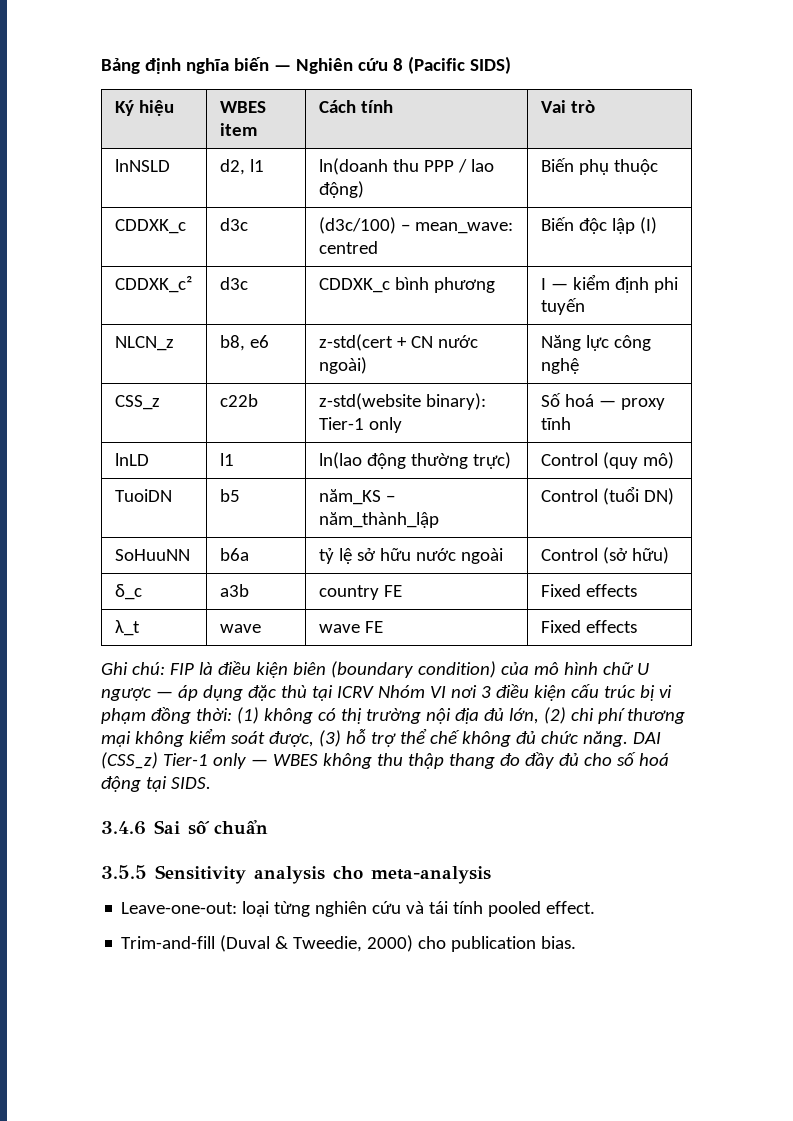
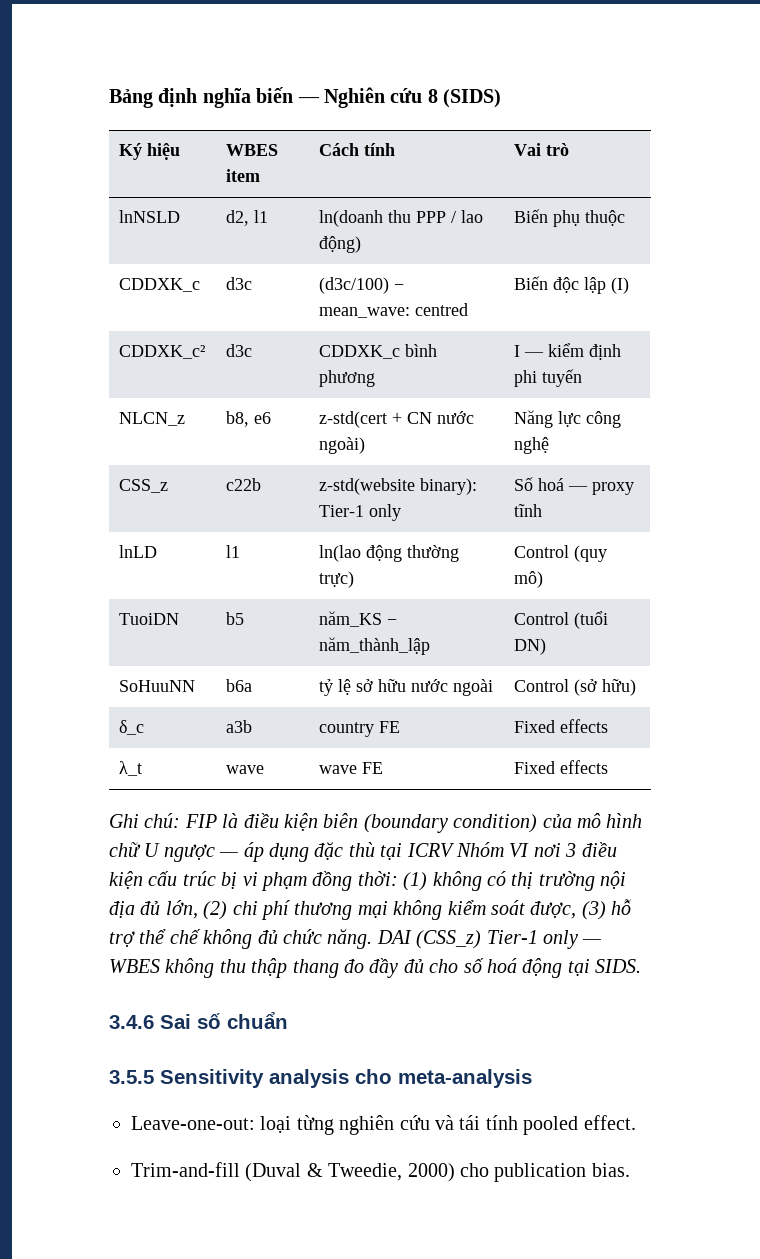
[407,56,511,74] (Pacific SIDS) -> [443,89,502,108] (SIDS)

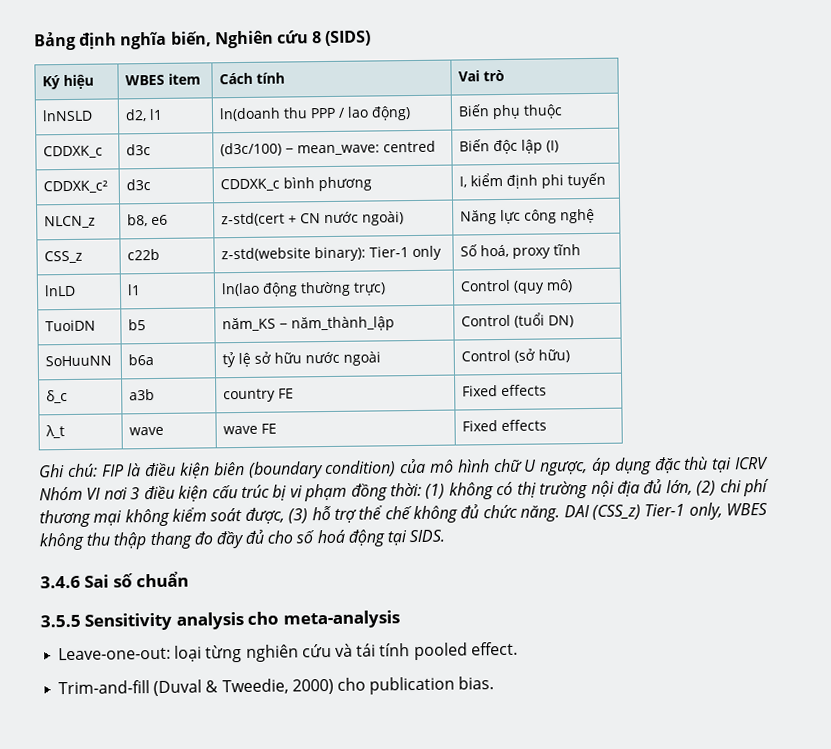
[256,87,320,103] biến — -> [170,31,212,47] biến,
[514,345,545,357] I — -> [459,176,468,188] I,
[538,478,589,491] hoá — -> [480,244,510,258] hoá,
[163,844,239,862] ngược — -> [540,461,589,476] ngược,
[542,930,602,949] only — -> [688,502,723,520] only,

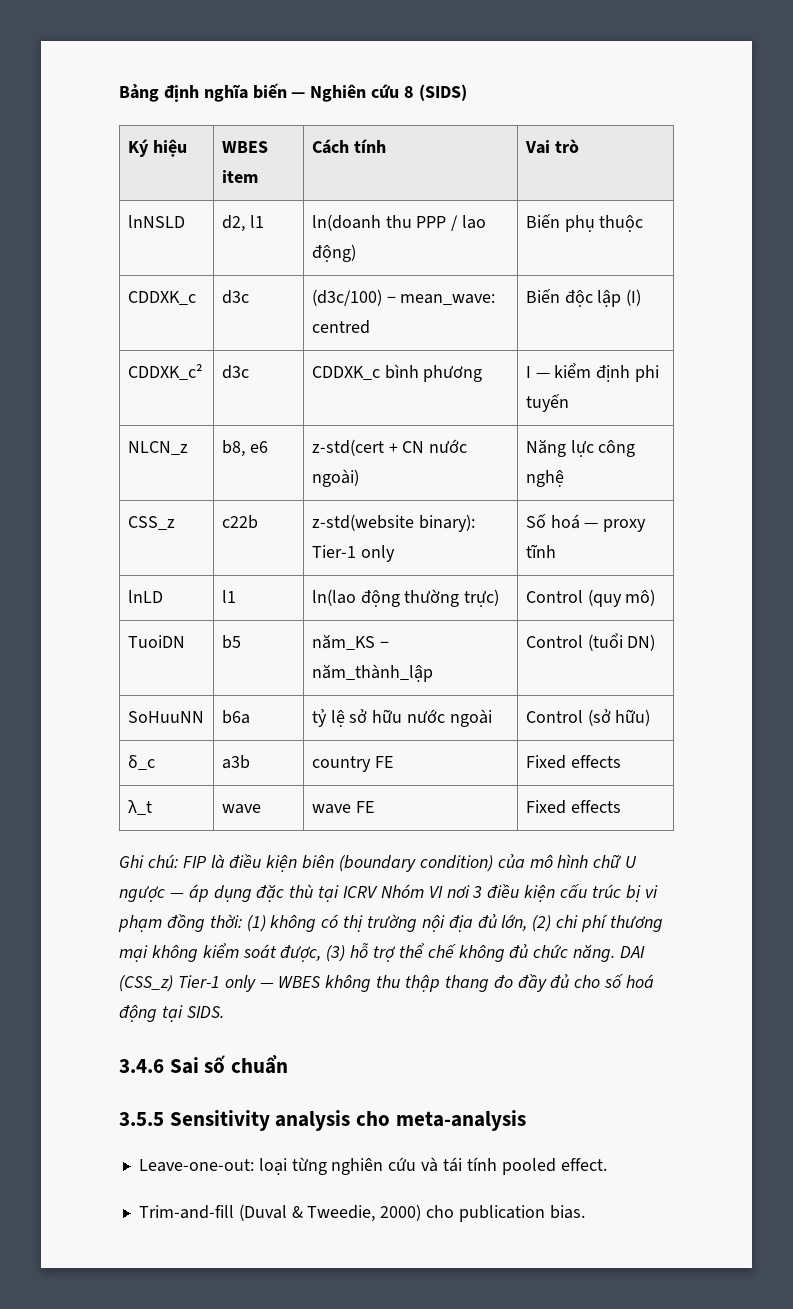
[170,31,212,47] biến, -> [252,83,306,99] biến —
[459,176,468,188] I, -> [525,366,550,378] I —
[480,244,510,258] hoá, -> [550,514,599,529] hoá —
[540,461,589,476] ngược, -> [119,885,184,902] ngược —
[688,502,723,520] only, -> [224,975,274,992] only —

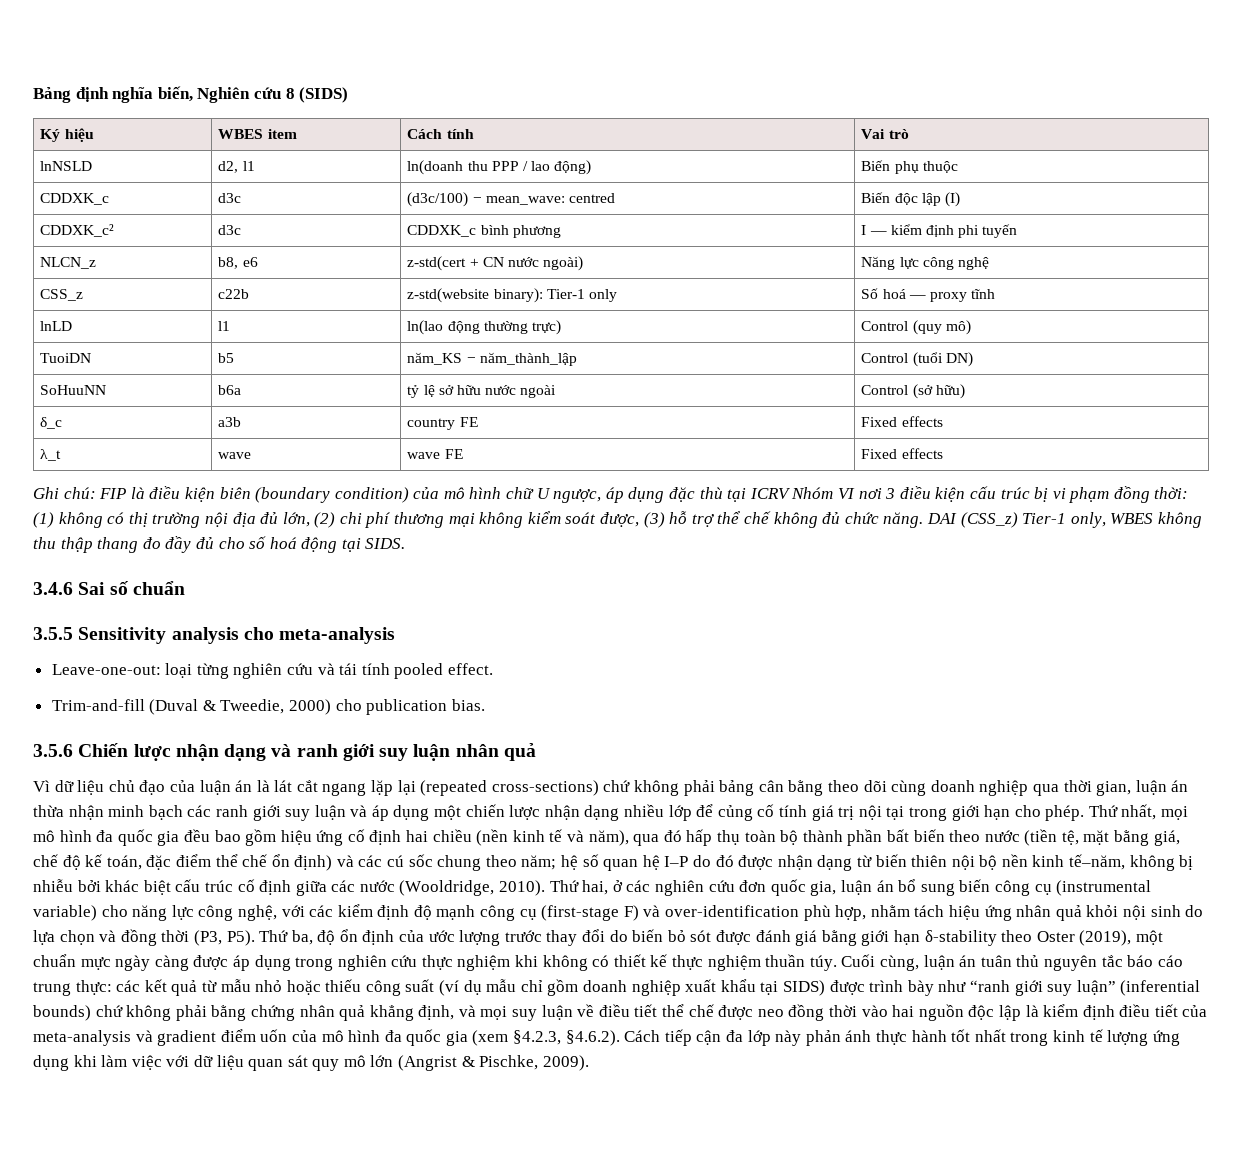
[252,83,306,99] biến — -> [157,86,193,102] biến,
[119,885,184,902] ngược — -> [553,489,602,503] ngược,
[224,975,274,992] only — -> [1070,512,1106,528] only,
(585, 1212) none -> [33,743,536,761] [33,780,1189,796] [33,804,1189,821] [33,829,1180,846] [33,854,1194,871] [33,879,1152,896] [33,904,1204,921] [33,929,1163,946] [33,954,1183,971] [33,979,1201,996] [33,1004,1208,1021] [33,1029,1180,1046] [33,1055,589,1071] // 3.5.6 Chiến lược nhận dạng và ranh giới suy luận nhân quả // Vì dữ liệu chủ đạo của luận án là lát cắt ngang lặp lại (repeated cross-sections) chứ không phải bảng cân bằng theo dõi cùng doanh nghiệp qua thời gian, luận án thừa nhận minh bạch các ranh giới suy luận và áp dụng một chiến lược nhận dạng nhiều lớp để củng cố tính giá trị nội tại trong giới hạn cho phép. Thứ nhất, mọi mô hình đa quốc gia đều bao gồm hiệu ứng cố định hai chiều (nền kinh tế và năm), qua đó hấp thụ toàn bộ thành phần bất biến theo nước (tiền tệ, mặt bằng giá, chế độ kế toán, đặc điểm thể chế ổn định) và các cú sốc chung theo năm; hệ số quan hệ I–P do đó được nhận dạng từ biến thiên nội bộ nền kinh tế–năm, không bị nhiễu bởi khác biệt cấu trúc cố định giữa các nước (Wooldridge, 2010). Thứ hai, ở các nghiên cứu đơn quốc gia, luận án bổ sung biến công cụ (instrumental variable) cho năng lực công nghệ, với các kiểm định độ mạnh công cụ (first-stage F) và over-identification phù hợp, nhằm tách hiệu ứng nhân quả khỏi nội sinh do lựa chọn và đồng thời (P3, P5). Thứ ba, độ ổn định của ước lượng trước thay đổi do biến bỏ sót được đánh giá bằng giới hạn δ-stability theo Oster (2019), một chuẩn mực ngày càng được áp dụng trong nghiên cứu thực nghiệm khi không có thiết kế thực nghiệm thuần túy. Cuối cùng, luận án tuân thủ nguyên tắc báo cáo trung thực: các kết quả từ mẫu nhỏ hoặc thiếu công suất (ví dụ mẫu chỉ gồm doanh nghiệp xuất khẩu tại SIDS) được trình bày như “ranh giới suy luận” (inferential bounds) chứ không phải bằng chứng nhân quả khẳng định, và mọi suy luận về điều tiết thể chế được neo đồng thời vào hai nguồn độc lập là kiểm định điều tiết của meta-analysis và gradient điểm uốn của mô hình đa quốc gia (xem §4.2.3, §4.6.2). Cách tiếp cận đa lớp này phản ánh thực hành tốt nhất trong kinh tế lượng ứng dụng khi làm việc với dữ liệu quan sát quy mô lớn (Angrist & Pischke, 2009).

